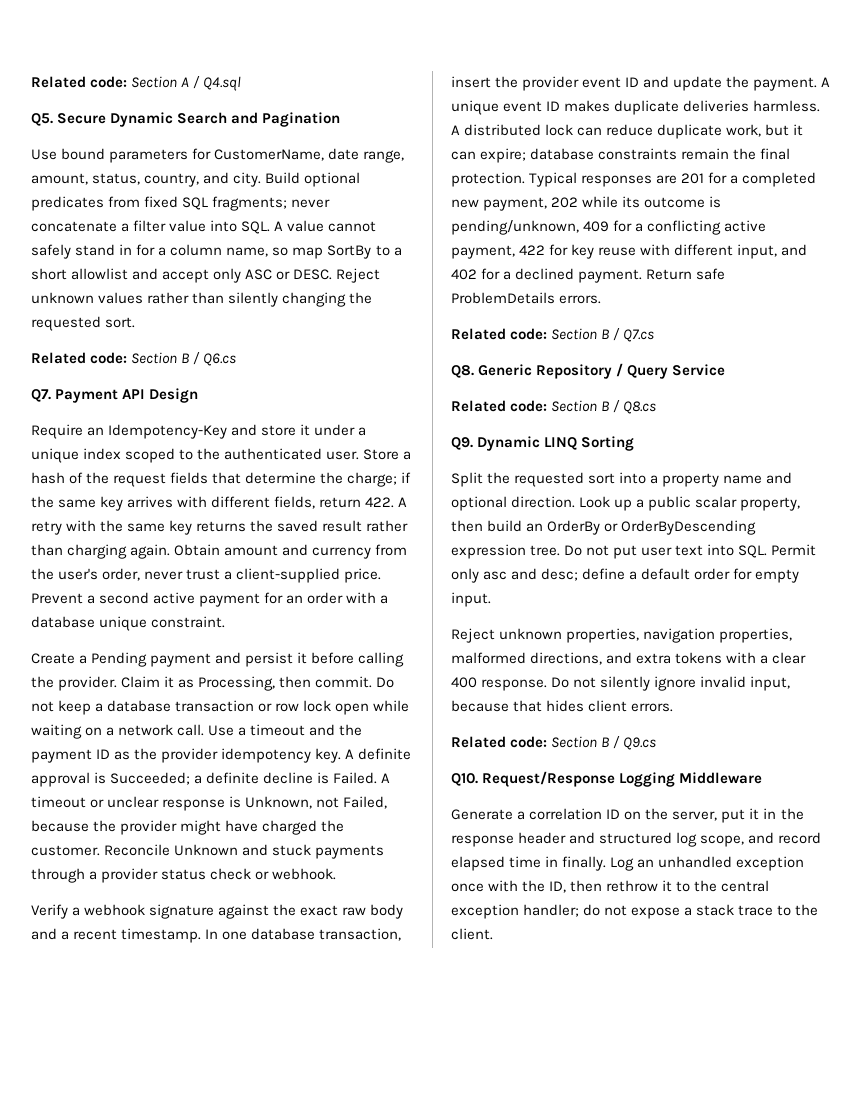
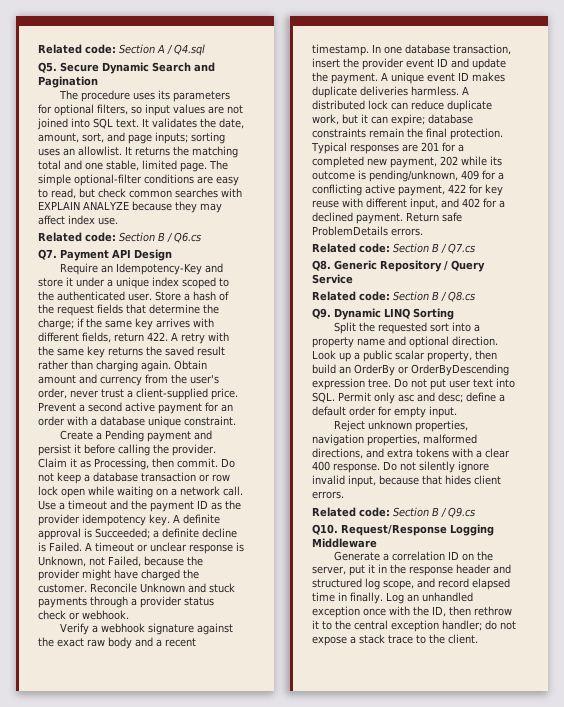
[31,148,405,163] [31,172,361,187] [31,196,331,211] [31,220,377,234] [31,244,402,259] [31,268,381,283] [31,292,373,307] [31,316,136,331] Use bound parameters for CustomerName, date range, amount, status, country, and city. Build optional predicates from fixed SQL fragments; never concatenate a filter value into SQL. A value cannot safely stand in for a column name, so map SortBy to a short allowlist and accept only ASC or DESC. Reject unknown values rather than silently changing the requested sort. -> [58,90,230,102] [38,104,243,116] [37,118,244,130] [38,132,225,144] [38,146,238,158] [38,160,228,172] [38,174,239,186] [38,188,242,199] [38,201,222,213] [38,215,118,225] The procedure uses its parameters for optional filters, so input values are not joined into SQL text. It validates the date, amount, sort, and page inputs; sorting uses an allowlist. It returns the matching total and one stable, limited page. The simple optional-filter conditions are easy to read, but check common searches with EXPLAIN ANALYZE because they may affect index use.

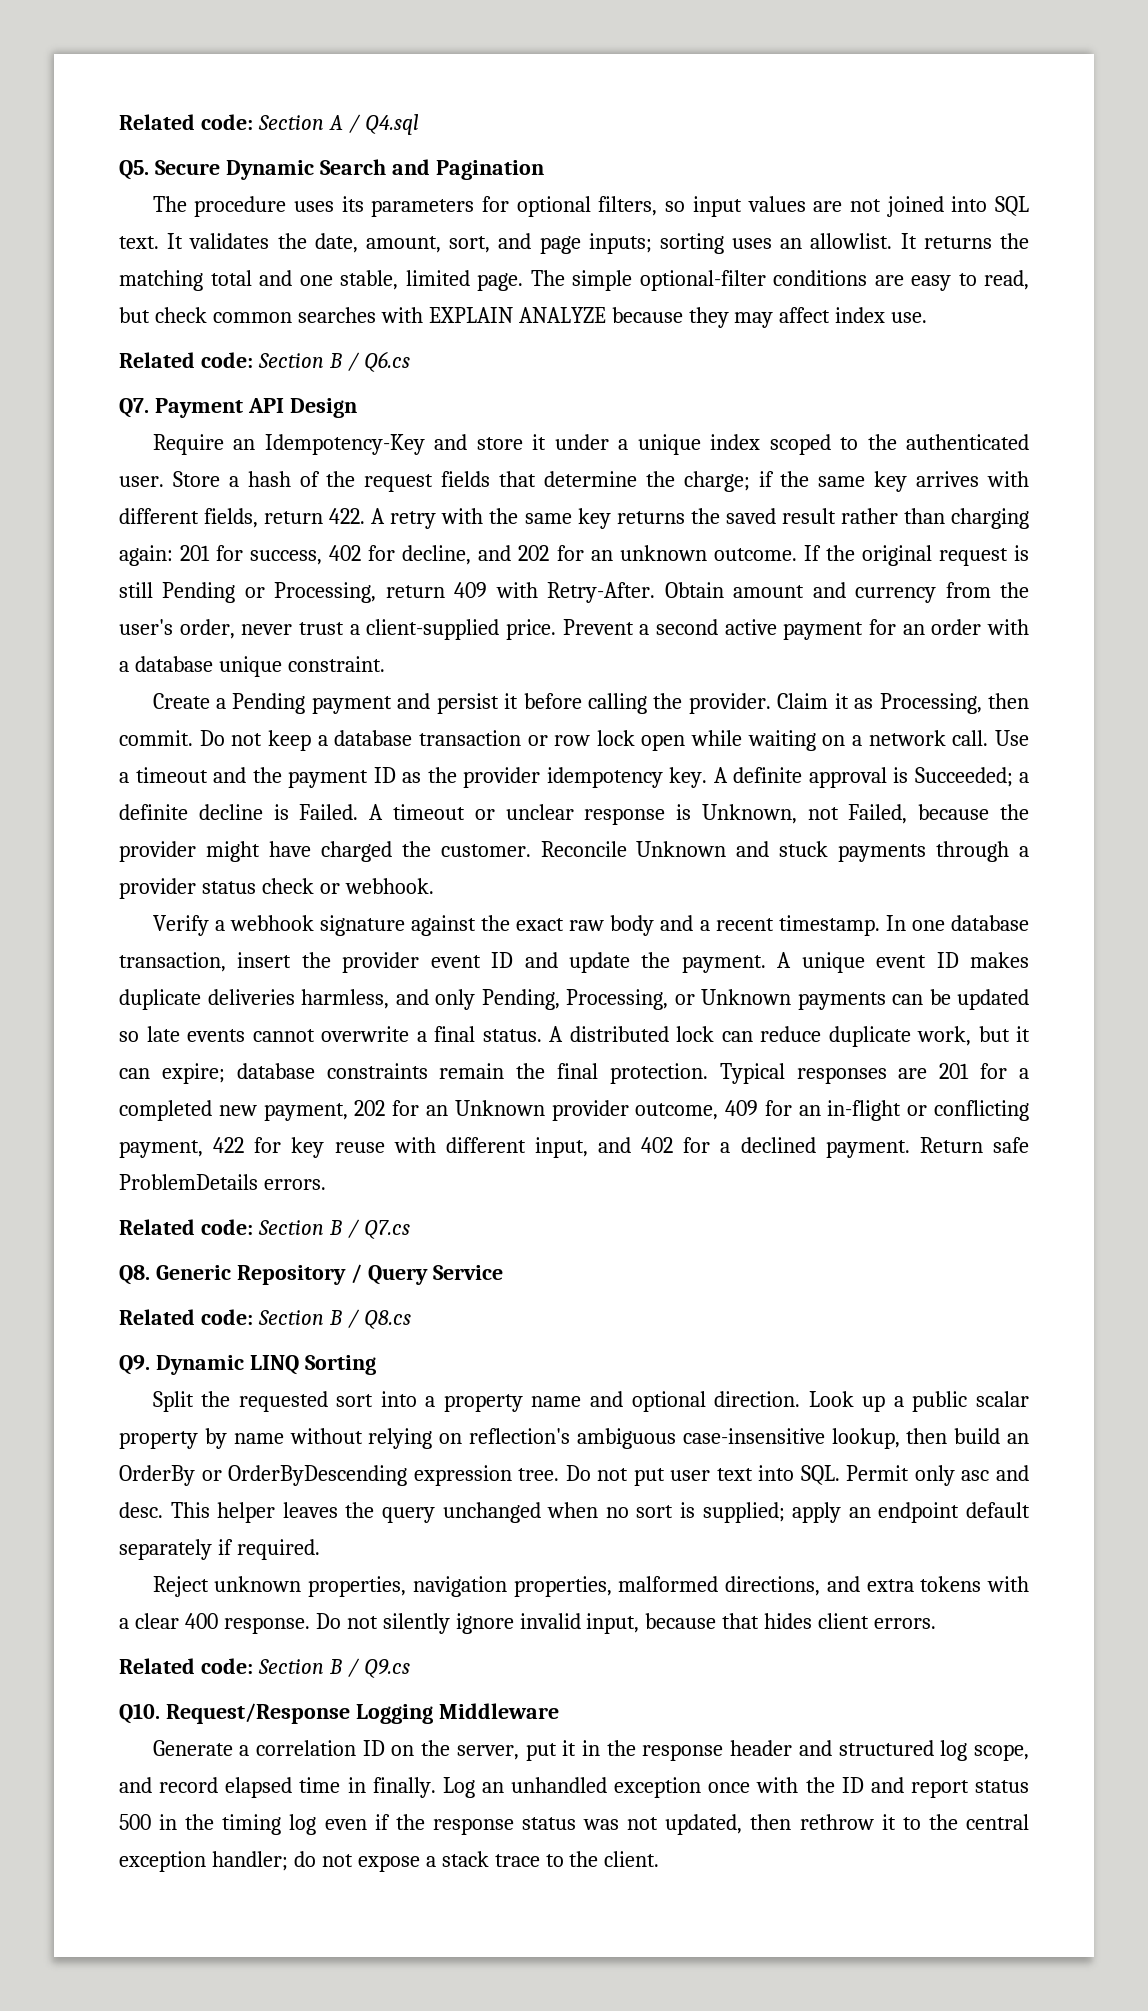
[141,360,171,372] again. -> [119,545,1029,566] [119,582,656,603] again: 201 for success, 402 for decline, and 202 for an unknown outcome. If the original request is still Pending or Processing, return 409 with Retry-After.
[411,86,459,96] harmless. -> [301,989,1029,1010] [119,1026,542,1042] harmless, and only Pending, Processing, or Unknown payments can be updated so late events cannot overwrite a final status.
[461,156,502,166] [312,170,504,182] [312,184,395,196] while its outcome is pending/unknown, 409 for a conflicting active -> [392,1100,1030,1121] for an Unknown provider outcome, 409 for an in-flight or conflicting
[427,351,472,362] property, -> [119,1428,900,1449] property by name without relying on reflection's ambiguous case-insensitive lookup,
[438,392,505,403] [312,406,457,418] desc; define a default order for empty input. -> [119,1502,1031,1523] [119,1539,320,1560] desc. This helper leaves the query unchanged when no sort is supplied; apply an endpoint default separately if required.
[432,606,446,617] ID, -> [841,1777,1029,1798] [119,1814,743,1835] ID and report status 500 in the timing log even if the response status was not updated,

